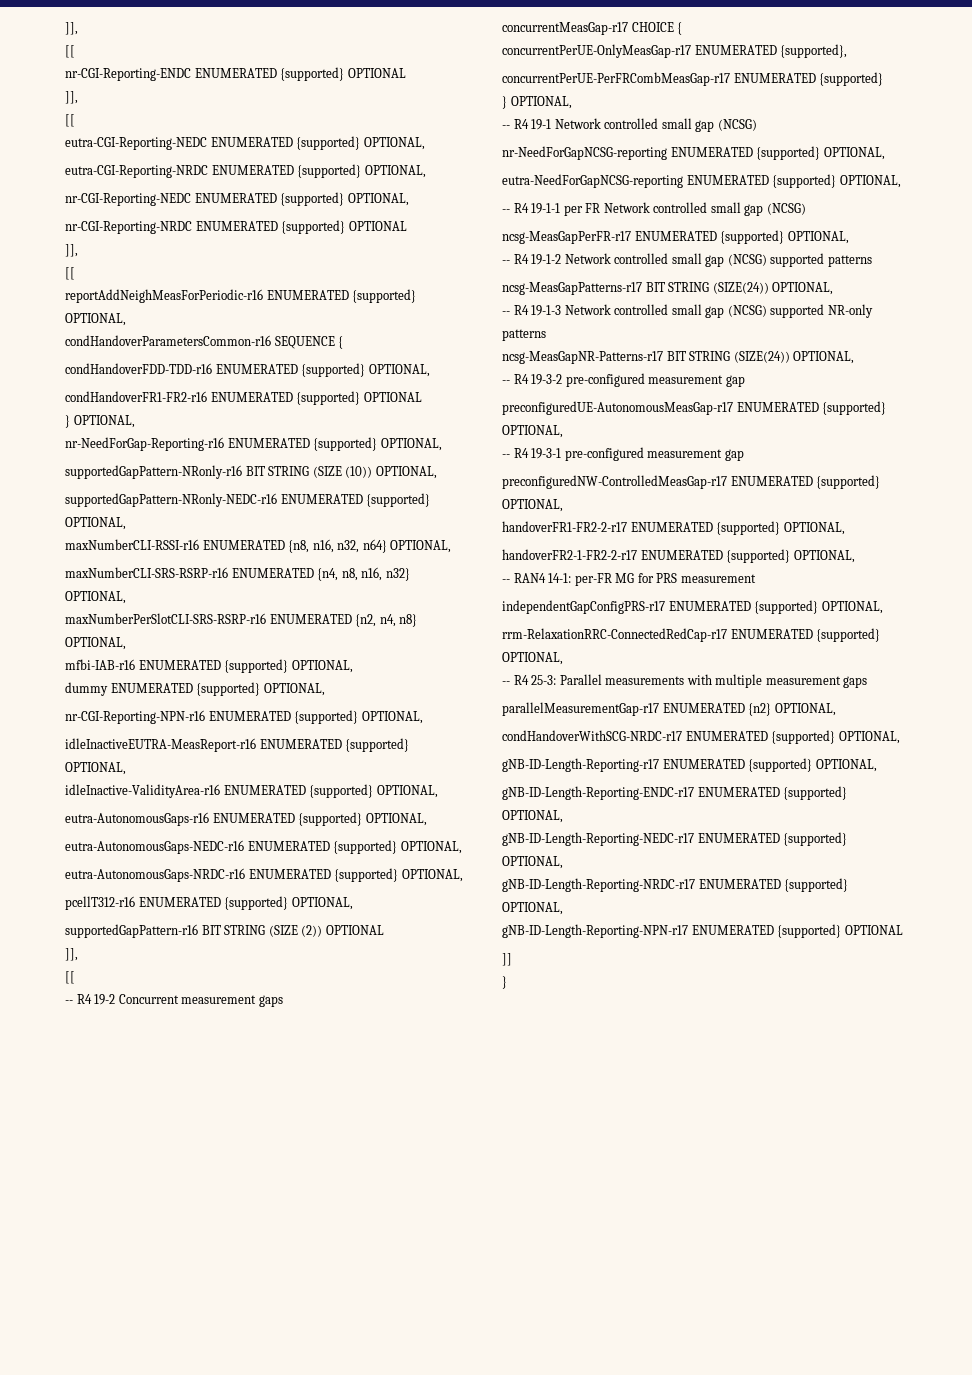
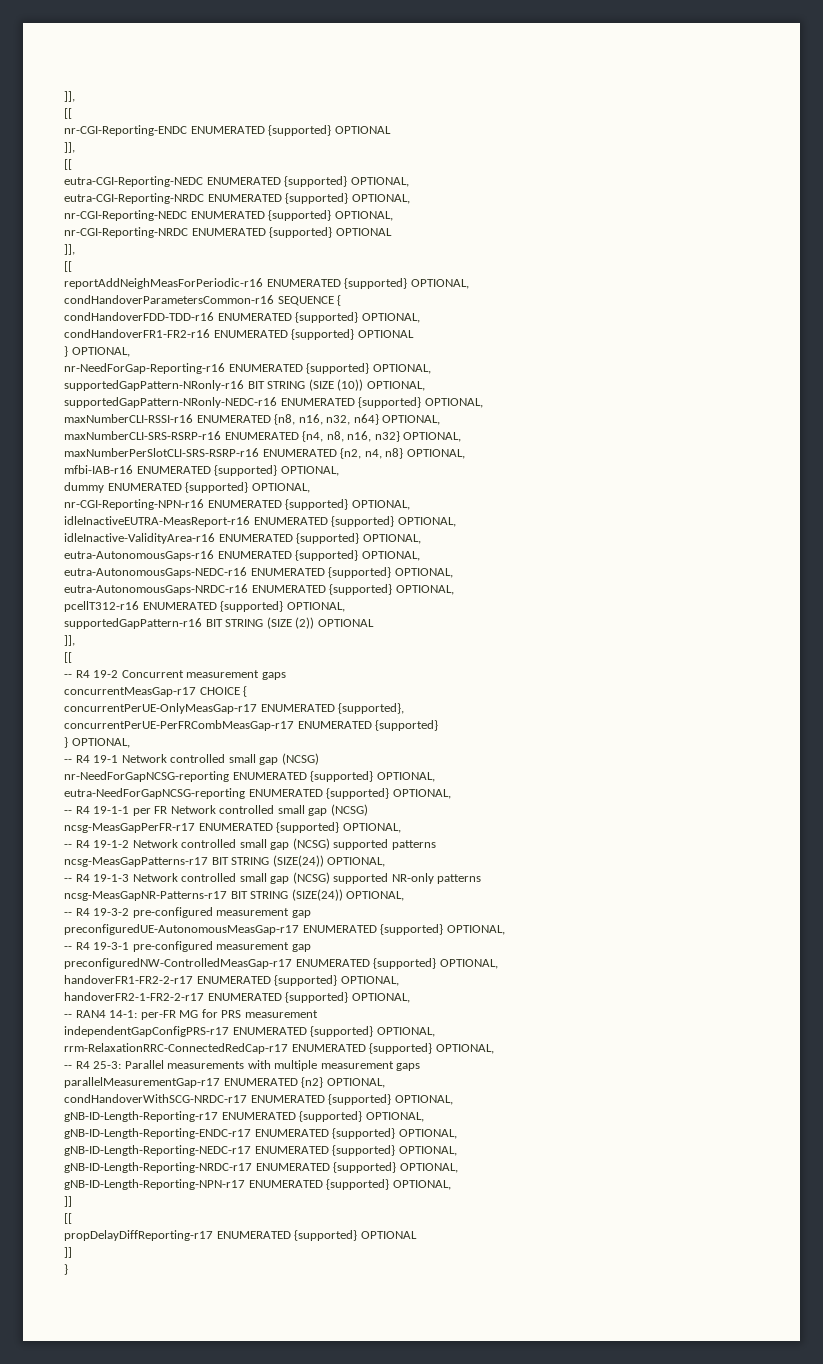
(842, 931) none -> [392,1180,451,1190] [64,1196,72,1207] [64,1213,72,1224] [64,1230,358,1241] OPTIONAL, // ]] // [[ // propDelayDiffReporting-r17 ENUMERATED {supported}

